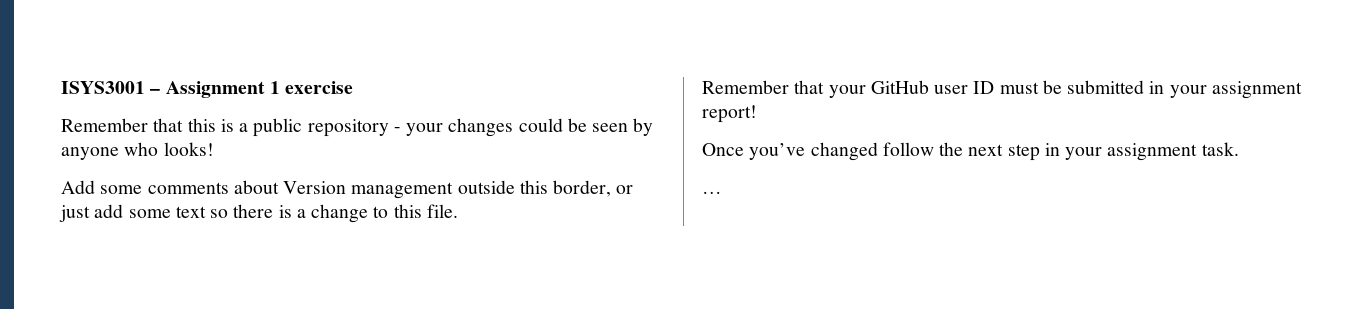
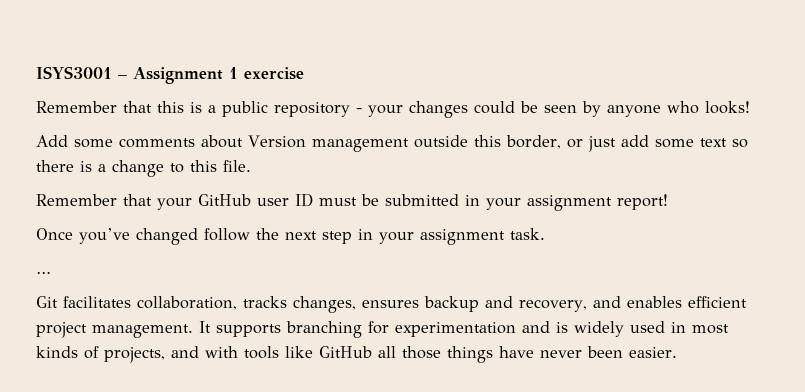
(722, 192) none -> [36,296,747,313] [36,321,729,338] [36,346,677,363] // Git facilitates collaboration, tracks changes, ensures backup and recovery, and enables efficient project management. It supports branching for experimentation and is widely used in most kinds of projects, and with tools like GitHub all those things have never been easier.

